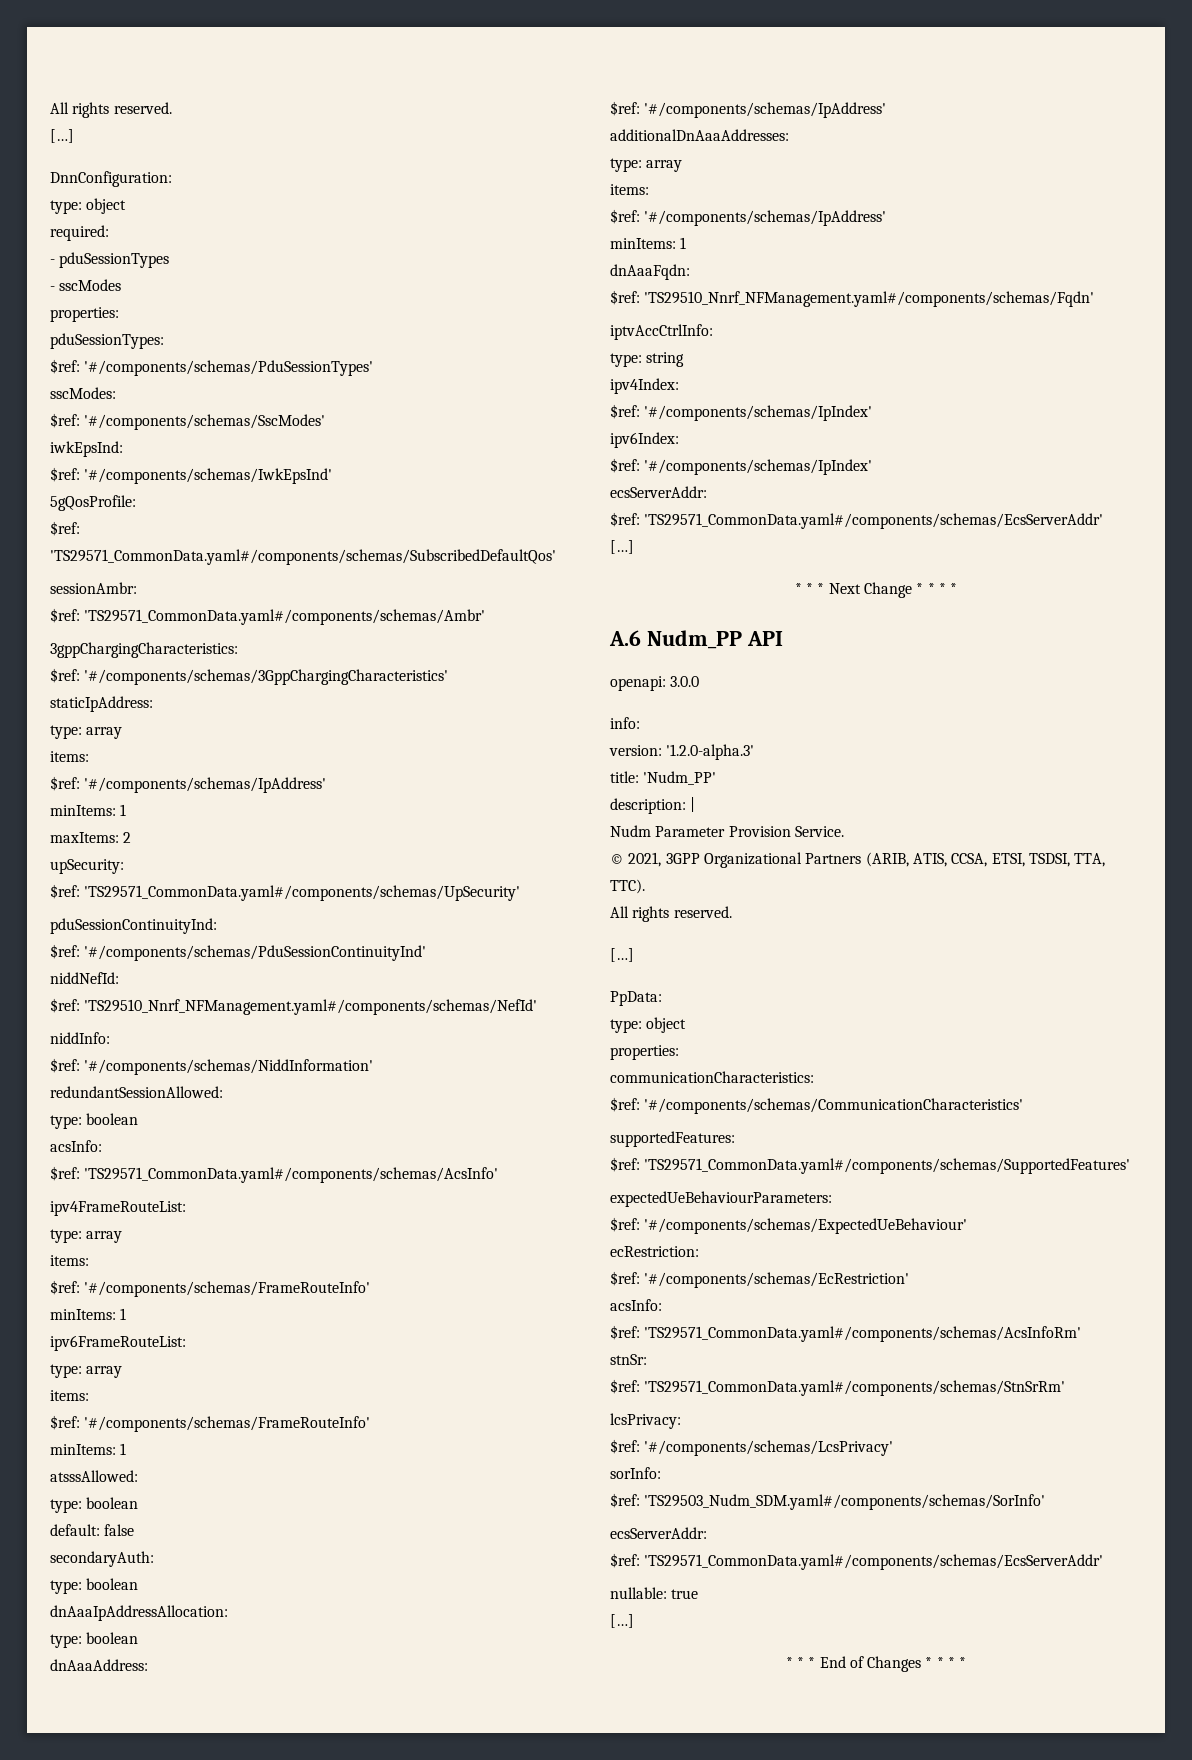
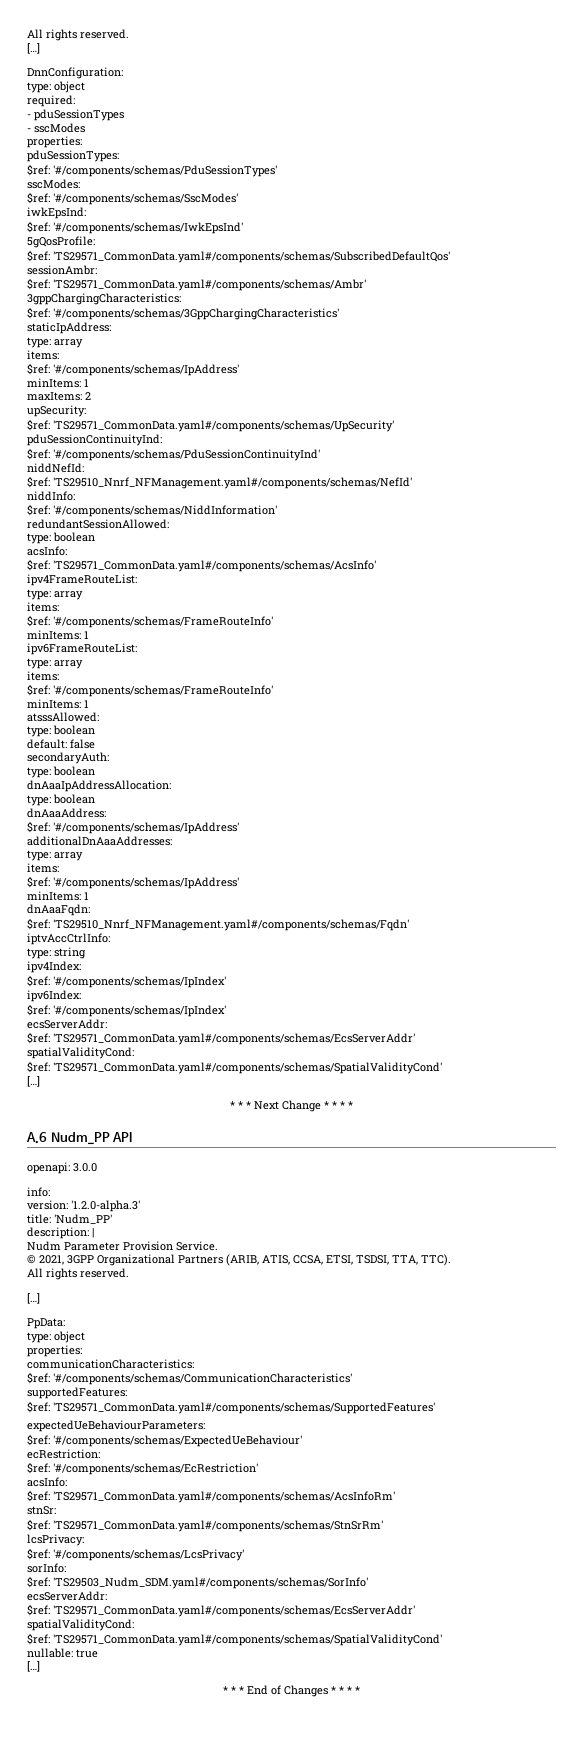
(1104, 521) none -> [27,1047,134,1059] [27,1061,442,1074] // spatialValidityCond: // $ref: 'TS29571_CommonData.yaml#/components/schemas/SpatialValidityCond'
(1104, 1562) none -> [27,1619,134,1631] [27,1633,442,1646] // spatialValidityCond: // $ref: 'TS29571_CommonData.yaml#/components/schemas/SpatialValidityCond'

